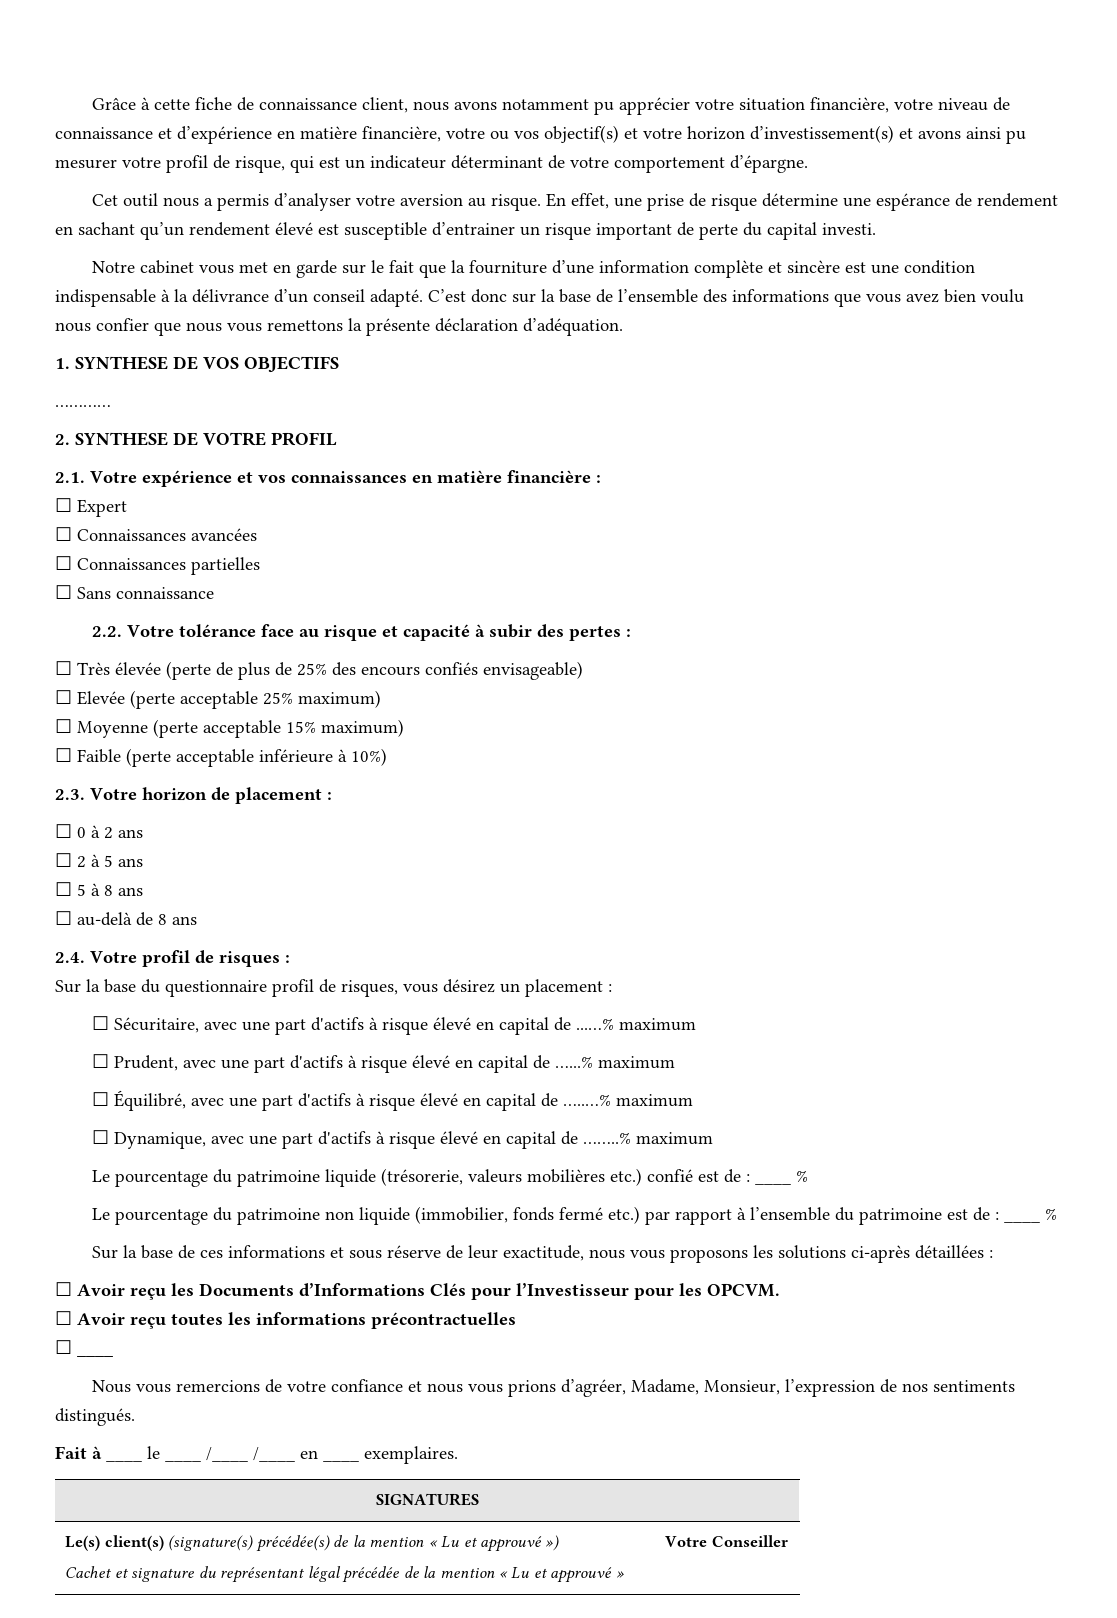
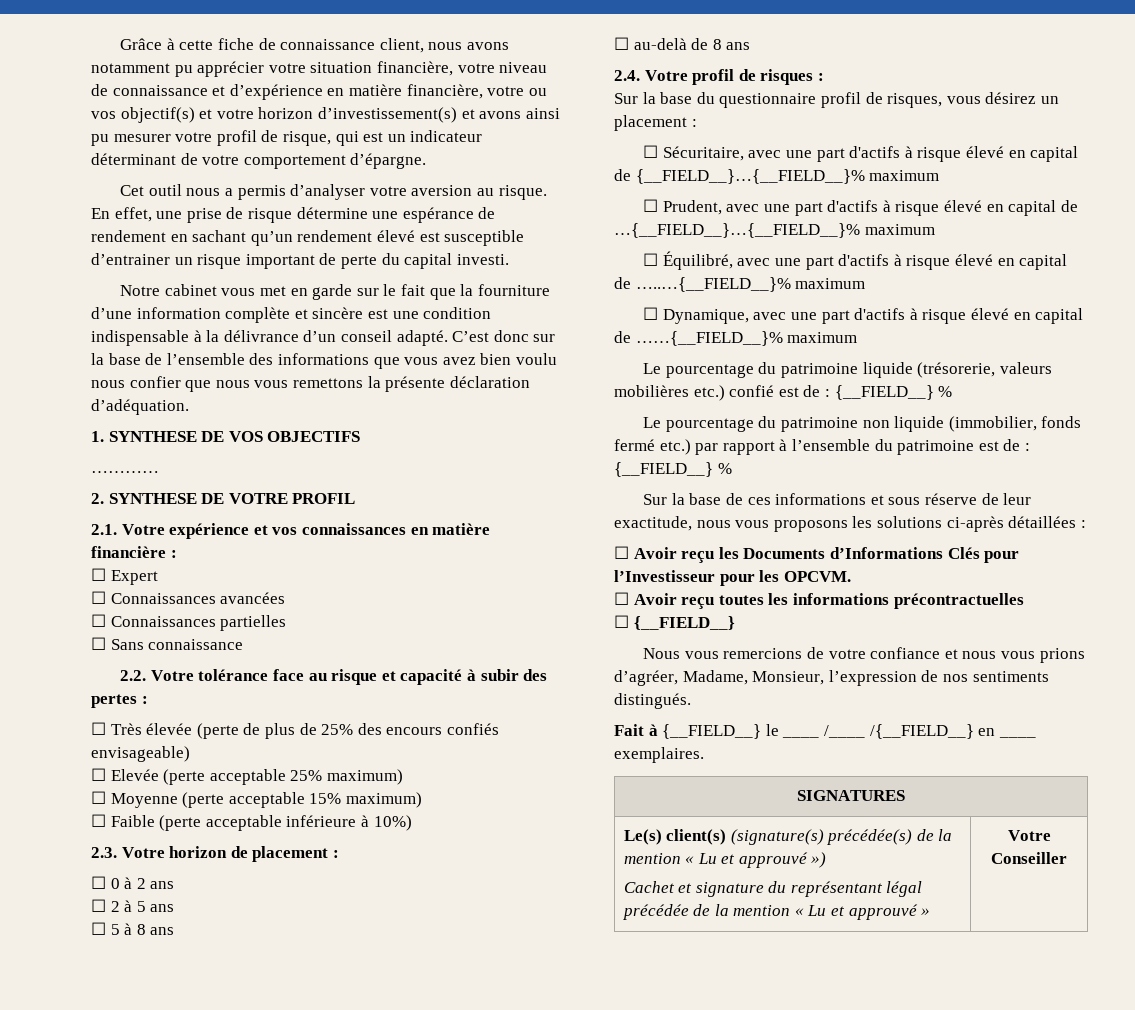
[576,1018,615,1030] ...…% -> [635,169,865,184] {__FIELD__}…{__FIELD__}%
[555,1056,594,1068] …...% -> [614,223,860,238] …{__FIELD__}…{__FIELD__}%
[563,1094,612,1106] …..…% -> [635,277,791,292] …..…{__FIELD__}%
[583,1132,632,1144] ……..% -> [635,331,783,346] ……{__FIELD__}%
[755,1182,792,1185] ____ -> [834,385,934,400] {__FIELD__}
[1004,1220,1041,1223] ____ -> [614,462,713,477] {__FIELD__}
[77,1354,113,1357] ____ -> [633,616,735,630] {__FIELD__}
[106,1459,142,1462] ____ -> [662,724,762,739] {__FIELD__}
[253,1447,295,1462] /____ -> [869,724,974,739] /{__FIELD__}

